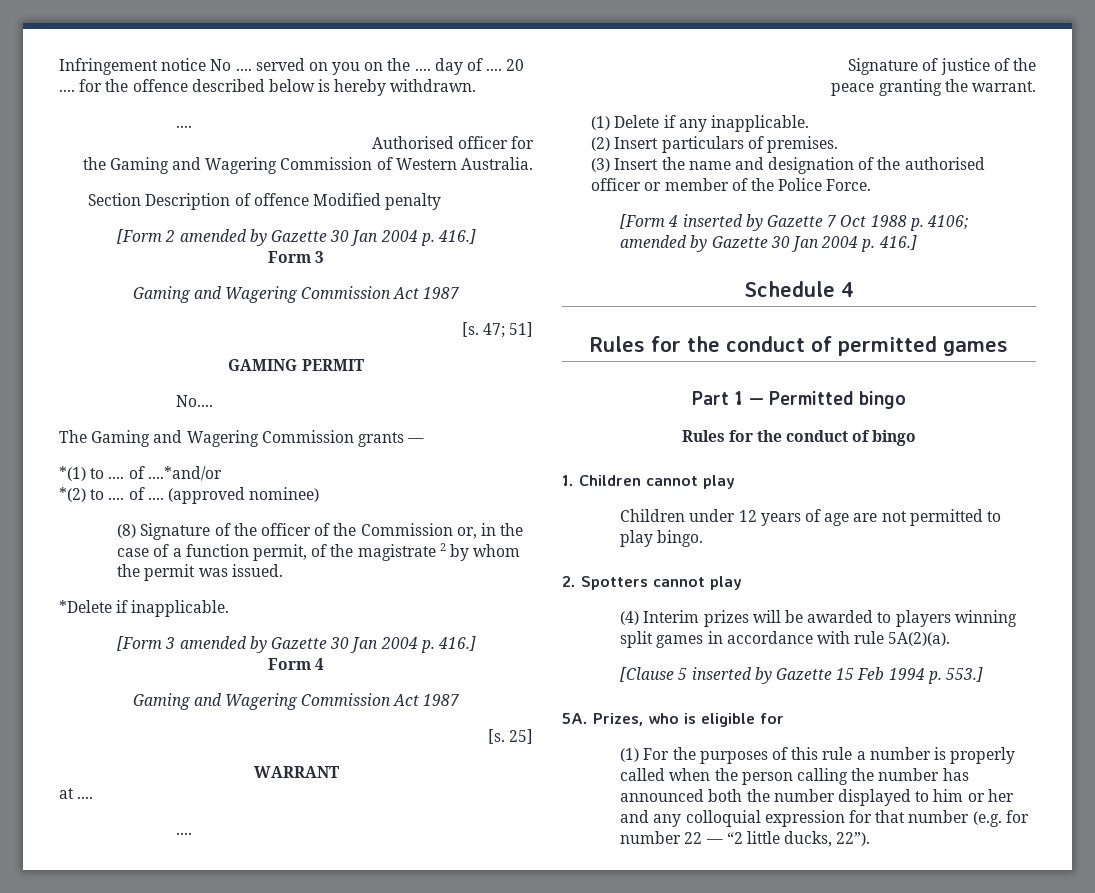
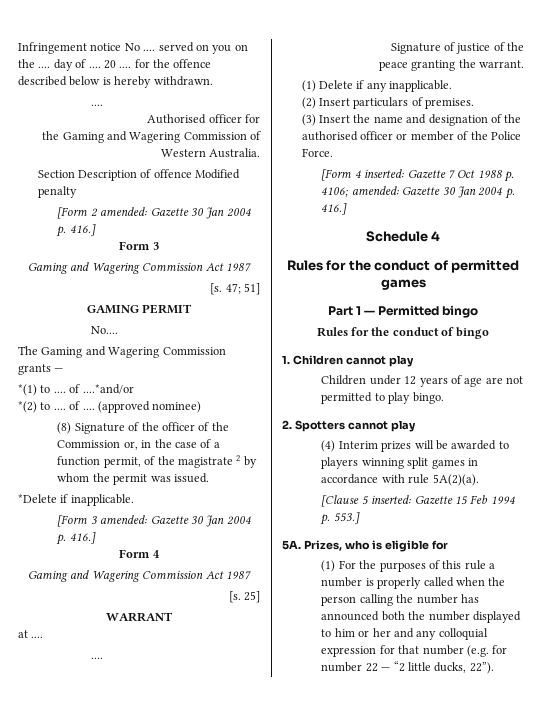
[179,229,267,246] amended by -> [100,207,148,216] amended:
[179,636,267,653] amended by -> [100,515,148,524] amended:
[682,214,763,231] inserted by -> [364,169,405,178] inserted:
[620,235,708,252] amended by -> [351,186,399,195] amended:
[691,667,772,684] inserted by -> [371,495,412,504] inserted:

